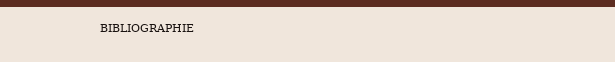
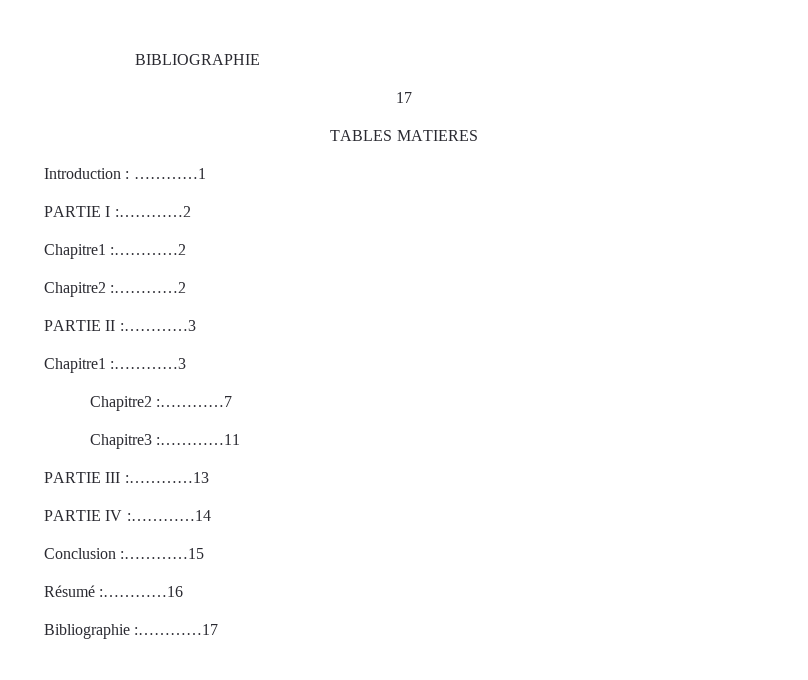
(194, 28) none -> [396,92,412,103] [330,130,478,141] [44,168,206,179] [44,206,191,217] [44,244,187,259] [44,282,187,297] [44,320,196,331] [44,358,187,373] [89,396,233,411] [89,434,241,449] [44,472,209,483] [44,510,211,521] [44,548,205,559] [44,585,184,597] [44,624,219,639] // 17 // TABLES MATIERES // Introduction : …………1 // PARTIE I :…………2 // Chapitre1 :…………2 // Chapitre2 :…………2 // PARTIE II :…………3 // Chapitre1 :…………3 // Chapitre2 :…………7 // Chapitre3 :…………11 // PARTIE III :…………13 // PARTIE IV :…………14 // Conclusion :…………15 // Résumé :…………16 // Bibliographie :…………17

